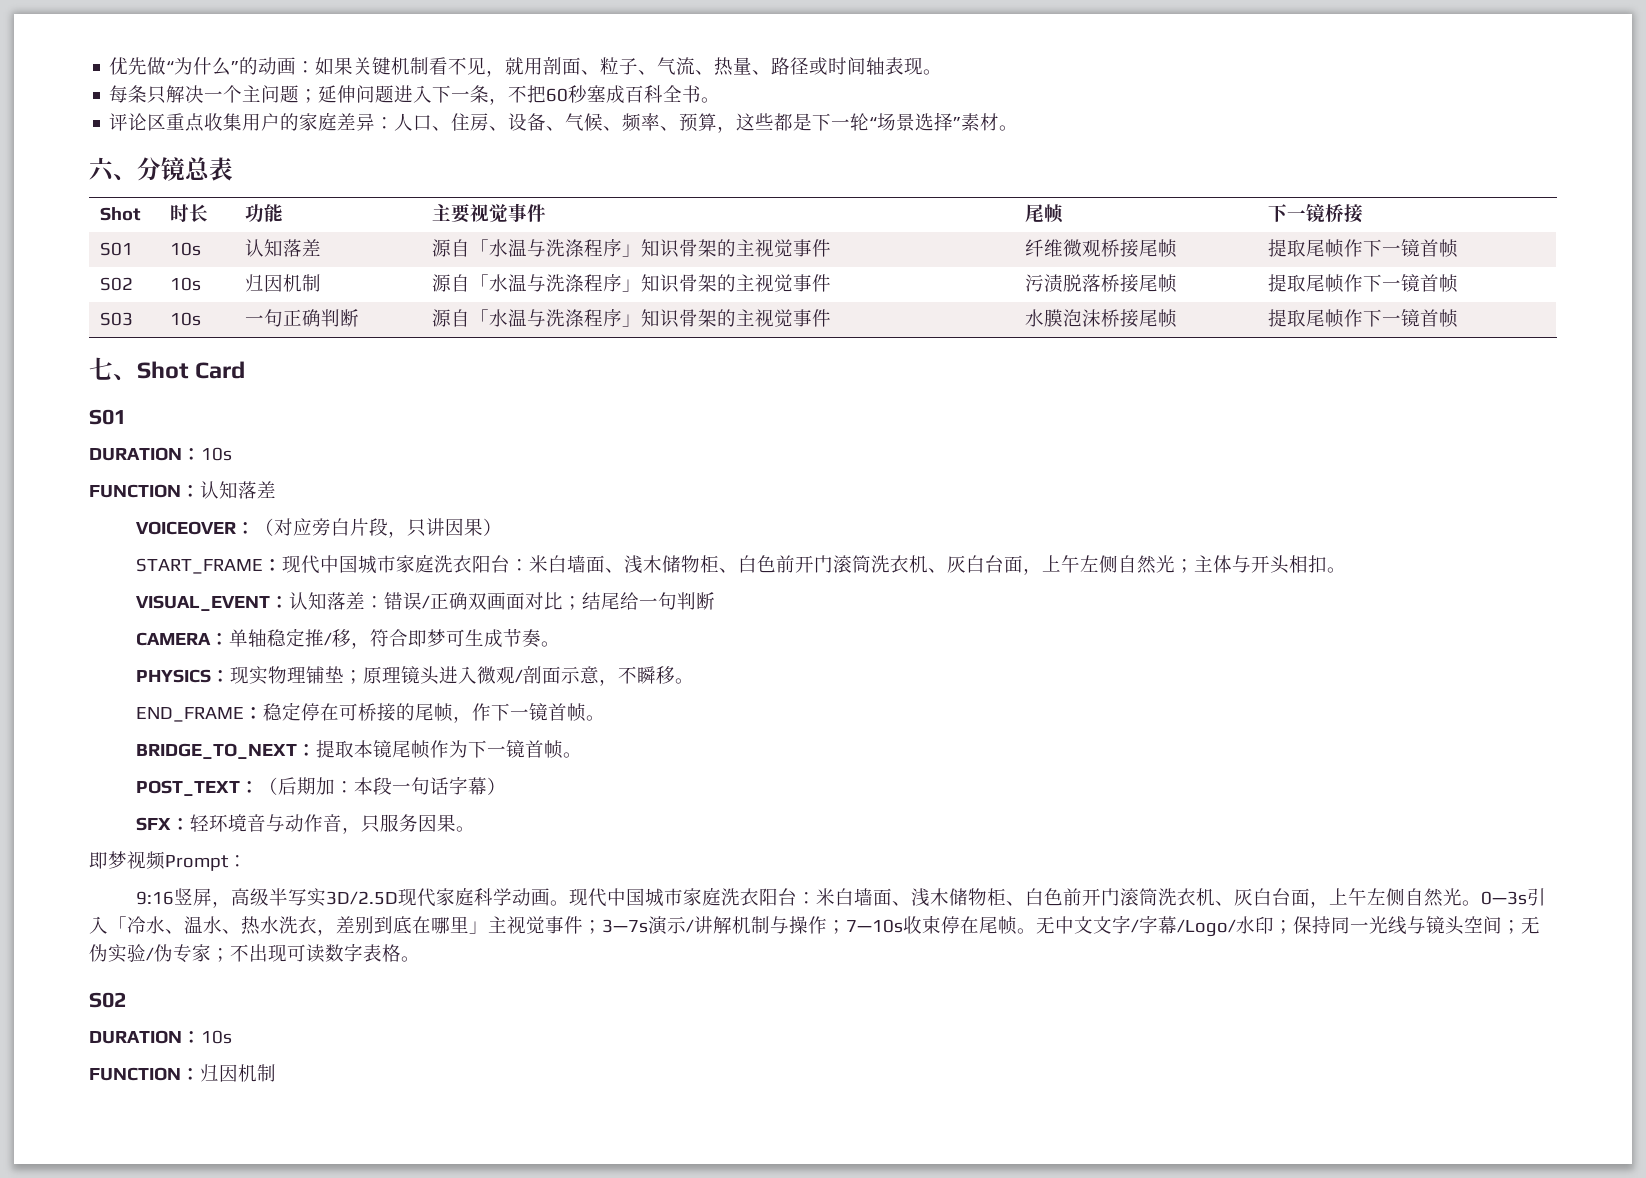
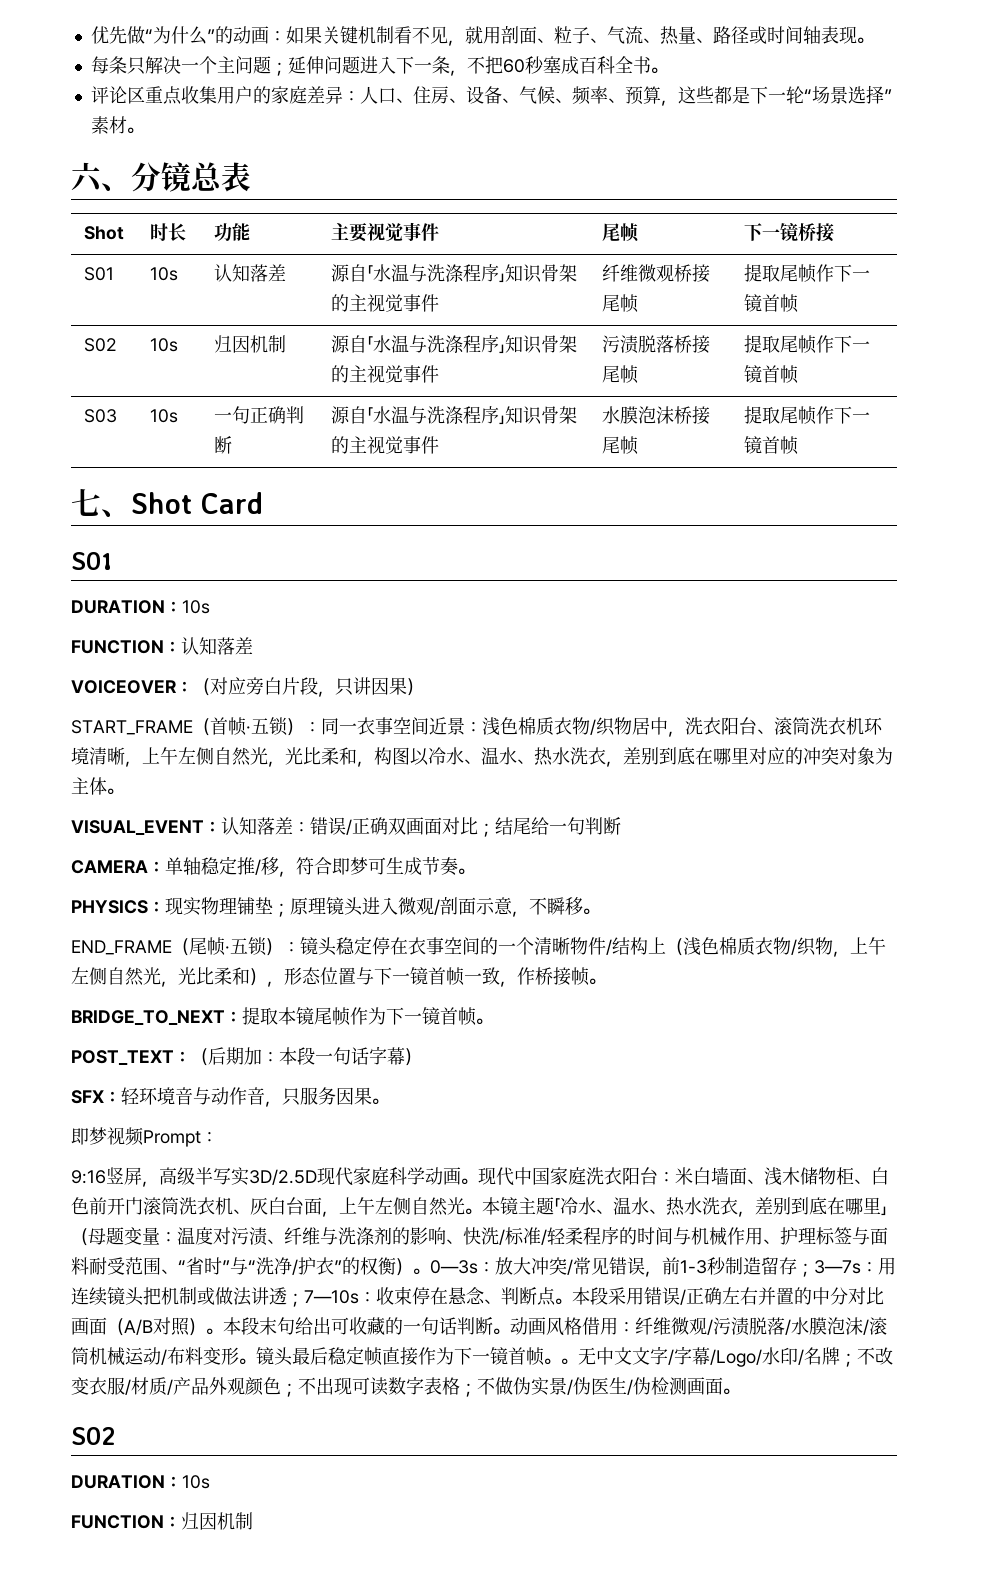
[263,555,1328,575] ：现代中国城市家庭洗衣阳台：米白墙面、浅木储物柜、白色前开门滚筒洗衣机、灰白台面，上午左侧自然光；主体与开头相扣 -> [193,717,883,737] [71,747,893,767] [71,777,107,795] （首帧·五锁）：同一衣事空间近景：浅色棉质衣物/织物居中，洗衣阳台、滚筒洗衣机环境清晰，上午左侧自然光，光比柔和，构图以冷水、温水、热水洗衣，差别到底在哪里对应的冲突对象为主体
[244,702,568,723] ：稳定停在可桥接的尾帧，作下一镜首 -> [172,936,886,957] [71,967,571,987] （尾帧·五锁）：镜头稳定停在衣事空间的一个清晰物件/结构上（浅色棉质衣物/织物，上午左侧自然光，光比柔和），形态位置与下一镜首帧一致，作桥接
[645,888,684,907] 城市 -> (550, 1176) none
[1481,888,1547,906] [89,916,108,934] 0—3s引入 -> [482,1197,554,1215] 本镜主题
[488,915,1017,935] 主视觉事件；3—7s演示/讲解机制与操作；7—10s收束停在尾帧 -> [71,1227,888,1246] [71,1257,896,1277] [71,1287,884,1307] [71,1317,887,1336] [71,1346,561,1366] （母题变量：温度对污渍、纤维与洗涤剂的影响、快洗/标准/轻柔程序的时间与机械作用、护理标签与面料耐受范围、“省时”与“洗净/护衣”的权衡）。0—3s：放大冲突/常见错误，前1-3秒制造留存；3—7s：用连续镜头把机制或做法讲透；7—10s：收束停在悬念、判断点。本段采用错误/正确左右并置的中分对比画面（A/B对照）。本段末句给出可收藏的一句话判断。动画风格借用：纤维微观/污渍脱落/水膜泡沫/滚筒机械运动/布料变形。镜头最后稳定帧直接作为下一镜首帧。
[1274,916,1540,935] [89,944,211,963] ；保持同一光线与镜头空间；无伪实验/伪专家 -> [798,1347,893,1367] [71,1377,281,1396] /名牌；不改变衣服/材质/产品外观颜色
(401, 953) none -> [460,1377,723,1397] ；不做伪实景/伪医生/伪检测画面

